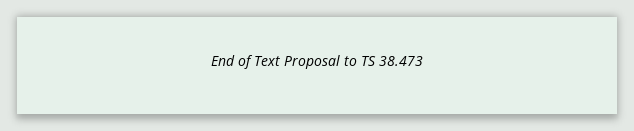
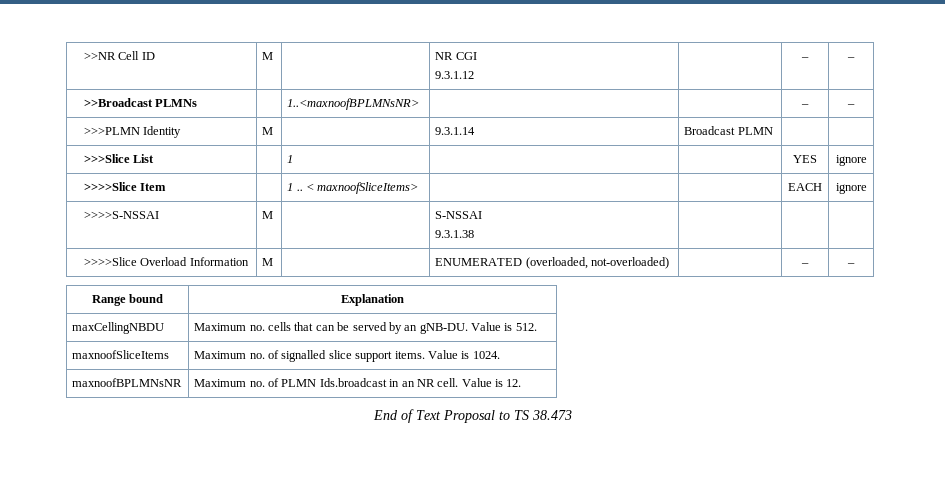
(211, 60) none -> [83,51,155,60] [262,52,274,60] [435,52,477,60] [435,71,475,79] [801,57,809,60] [847,57,855,60] [83,98,198,107] [287,98,420,110] [801,104,809,107] [847,104,855,107] [83,126,182,138] [262,127,274,135] [435,127,476,135] [684,126,773,135] [83,154,155,163] [287,155,294,163] [793,155,817,163] [835,155,867,166] [83,182,167,191] [287,182,419,194] [788,183,822,191] [835,183,867,194] [83,211,159,219] [262,211,274,219] [435,211,483,219] [435,230,475,238] [83,257,249,266] [262,258,274,266] [435,257,669,269] [801,263,809,266] [847,263,855,266] [91,294,164,306] [341,294,405,306] [72,322,165,334] [194,322,537,334] [72,350,170,359] [194,350,500,362] [72,378,183,387] [194,378,522,387] >>NR Cell ID | M | | NR CGI // 9.3.1.12 | | – | – // >>Broadcast PLMNs | | 1..<maxnoofBPLMNsNR> | | | – | – // >>>PLMN Identity | M | | 9.3.1.14 | Broadcast PLMN | | // >>>Slice List | | 1 | | | YES | ignore // >>>>Slice Item | | 1 .. < maxnoofSliceItems> | | | EACH | ignore // >>>>S-NSSAI | M | | S-NSSAI // 9.3.1.38 | | | // >>>>Slice Overload Information | M | | ENUMERATED (overloaded, not-overloaded) | | – | – // Range bound | Explanation // maxCellingNBDU | Maximum no. cells that can be served by an gNB-DU. Value is 512. // maxnoofSliceItems | Maximum no. of signalled slice support items. Value is 1024. // maxnoofBPLMNsNR | Maximum no. of PLMN Ids.broadcast in an NR cell. Value is 12. //

